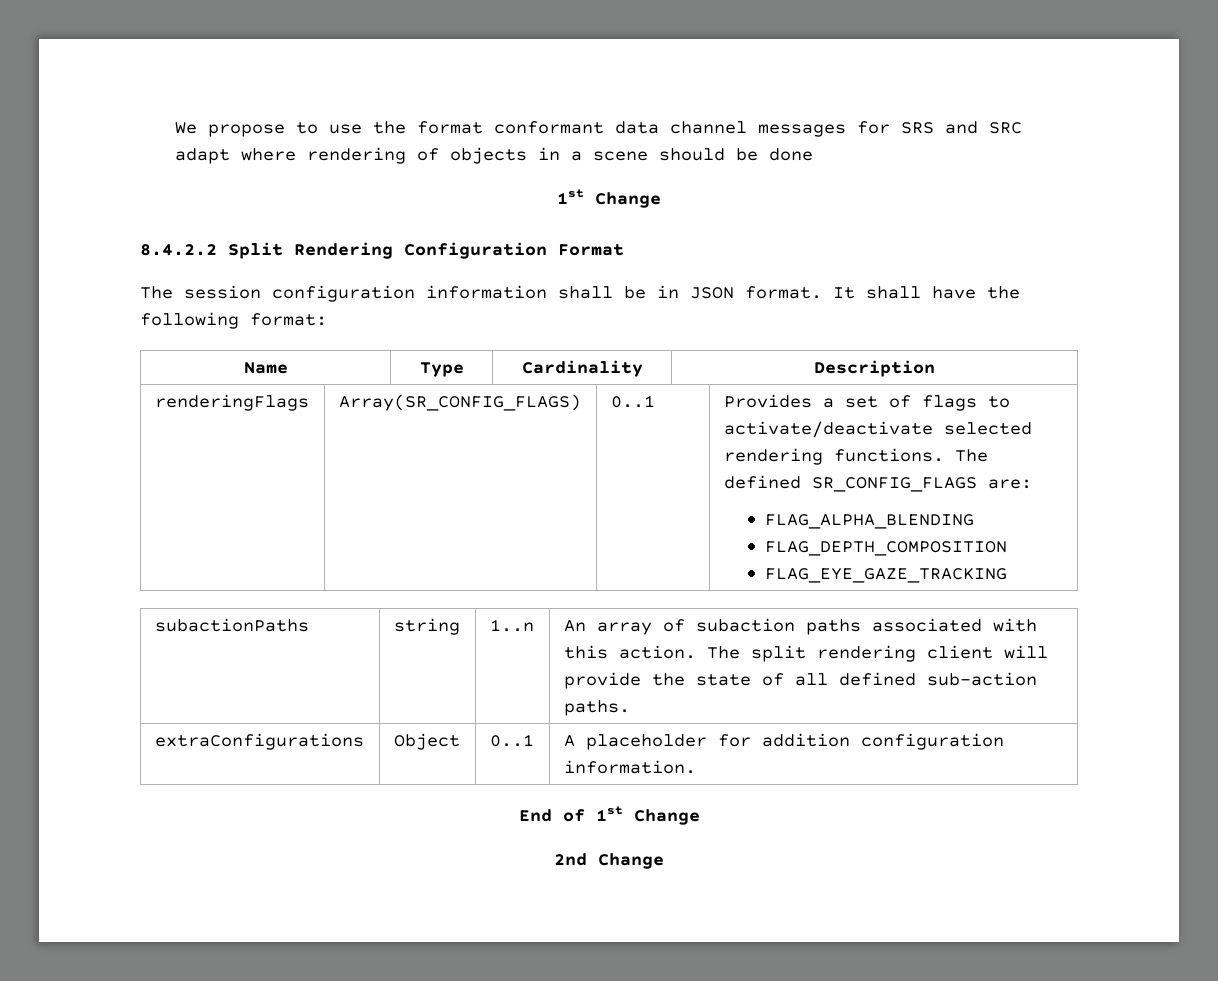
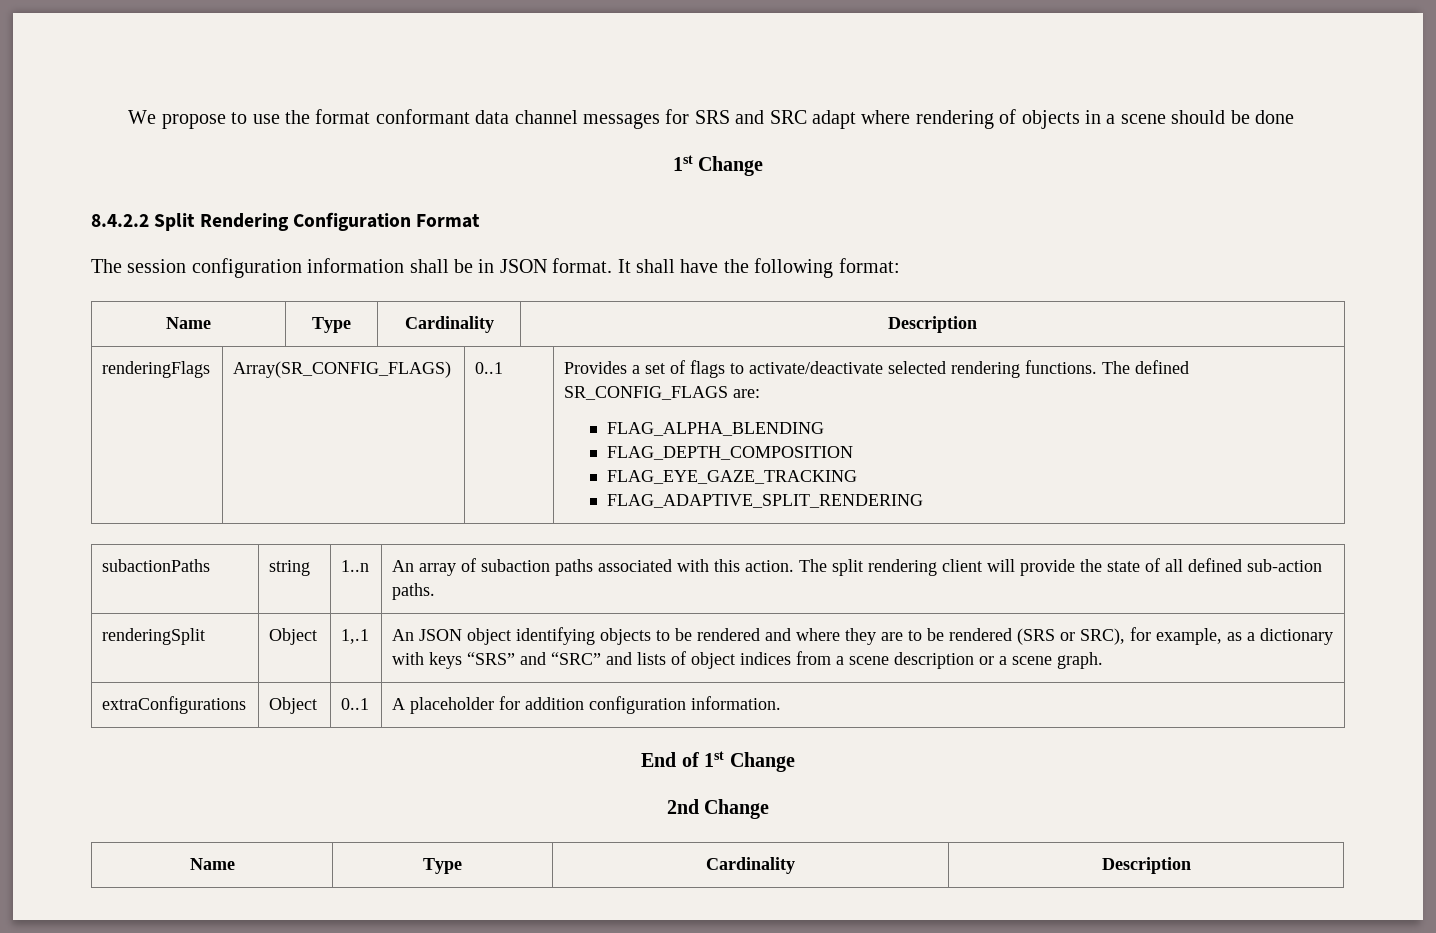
(1008, 575) none -> [606,494,923,508] // FLAG_ADAPTIVE_SPLIT_RENDERING
(630, 708) none -> [102,628,206,645] [269,628,318,645] [341,629,370,644] [392,627,1334,645] [392,651,1104,669] // renderingSplit | Object | 1,.1 | An JSON object identifying objects to be rendered and where they are to be rendered (SRS or SRC), for example, as a dictionary with keys “SRS” and “SRC” and lists of object indices from a scene description or a scene graph.
(664, 861) none -> [189,858,235,870] [422,858,462,874] [706,857,795,874] [1101,857,1191,874] // Name | Type | Cardinality | Description

